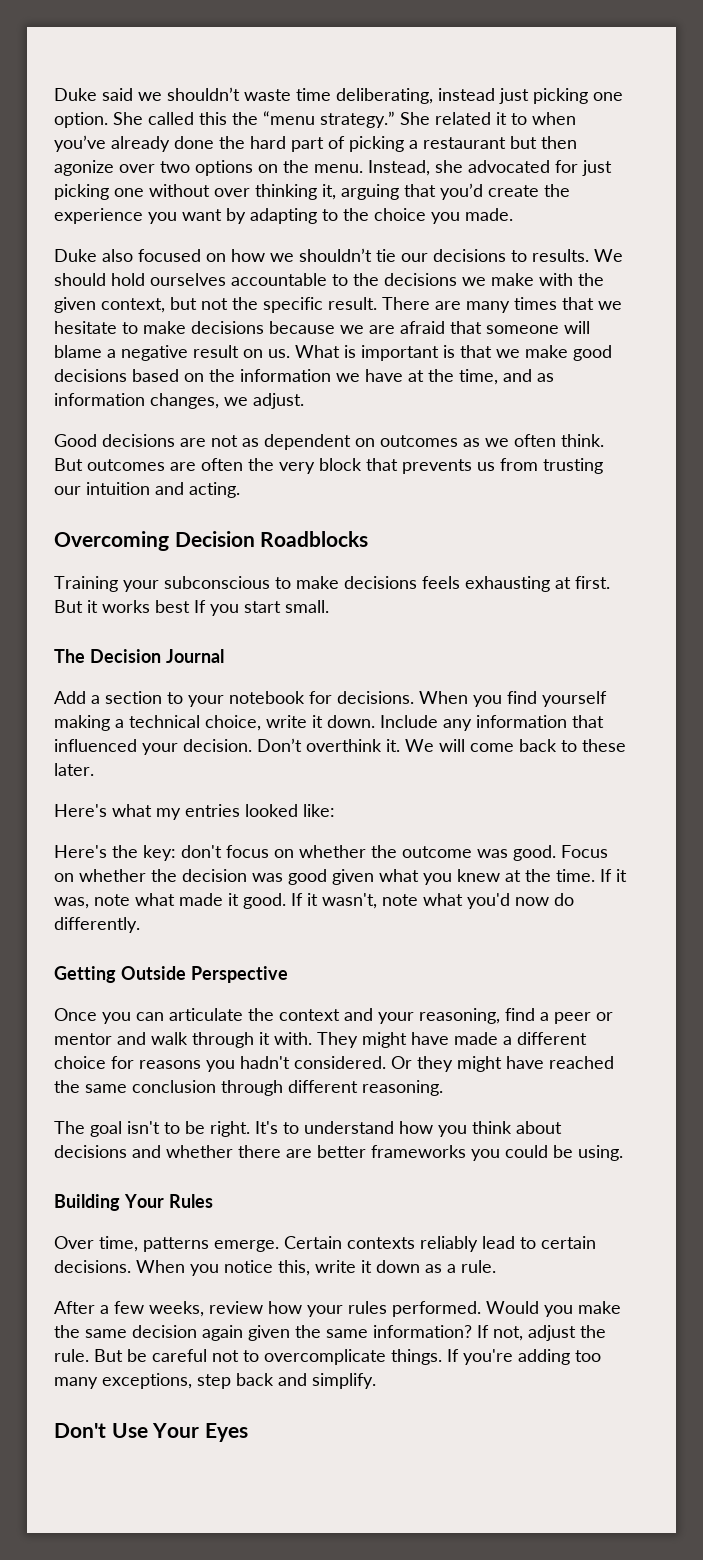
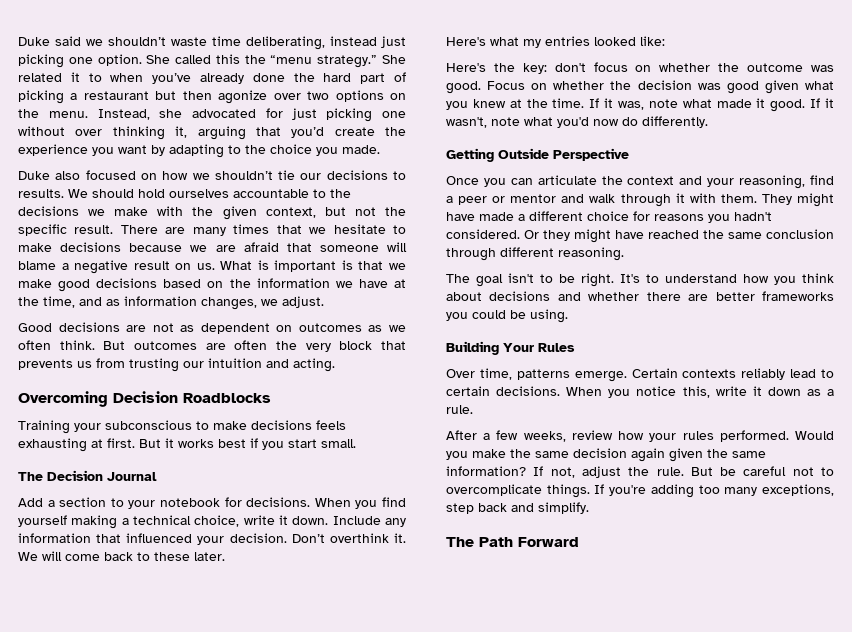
[194,600,206,613] If -> [250,438,258,448] if
[274,1032,312,1045] with. -> [689,193,757,203] with them.
[54,1423,249,1442] Don't Use Your Eyes -> [446,537,579,547] The Path Forward

